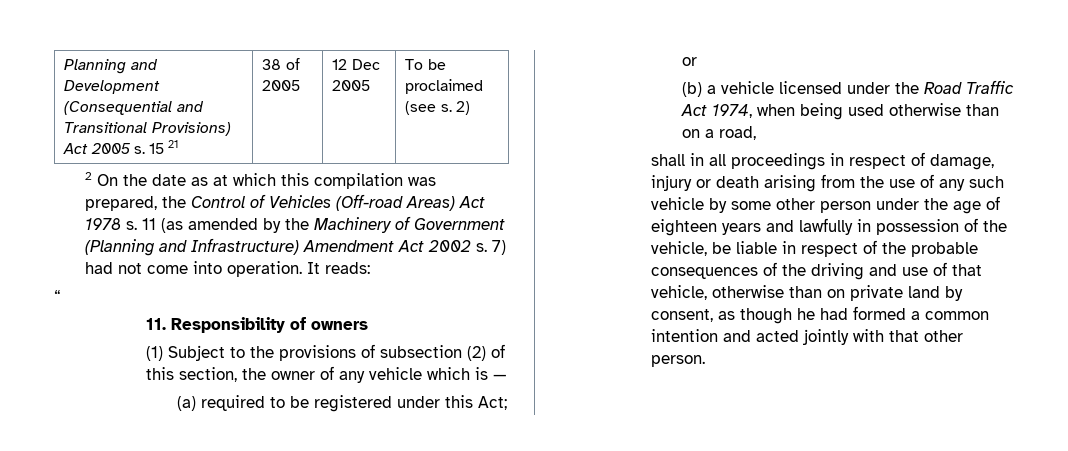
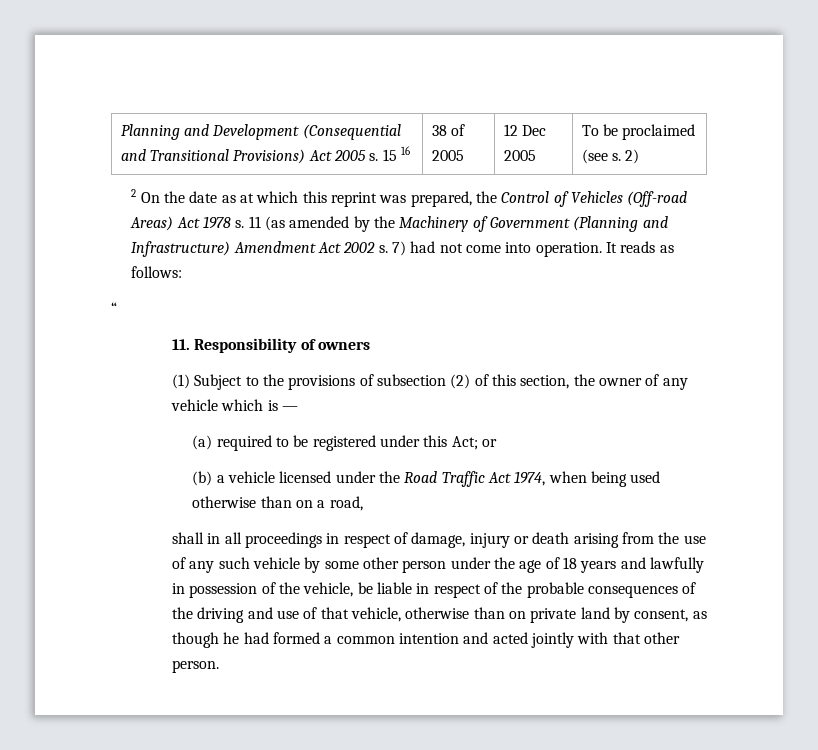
[168,140,179,148] 21 -> [400,146,410,155] 16
[313,173,403,189] compilation -> [330,192,377,207] reprint
[324,262,370,274] reads: -> [620,241,674,253] [131,266,183,278] reads as follows:
[651,219,718,236] eighteen -> [562,557,577,569] 18

